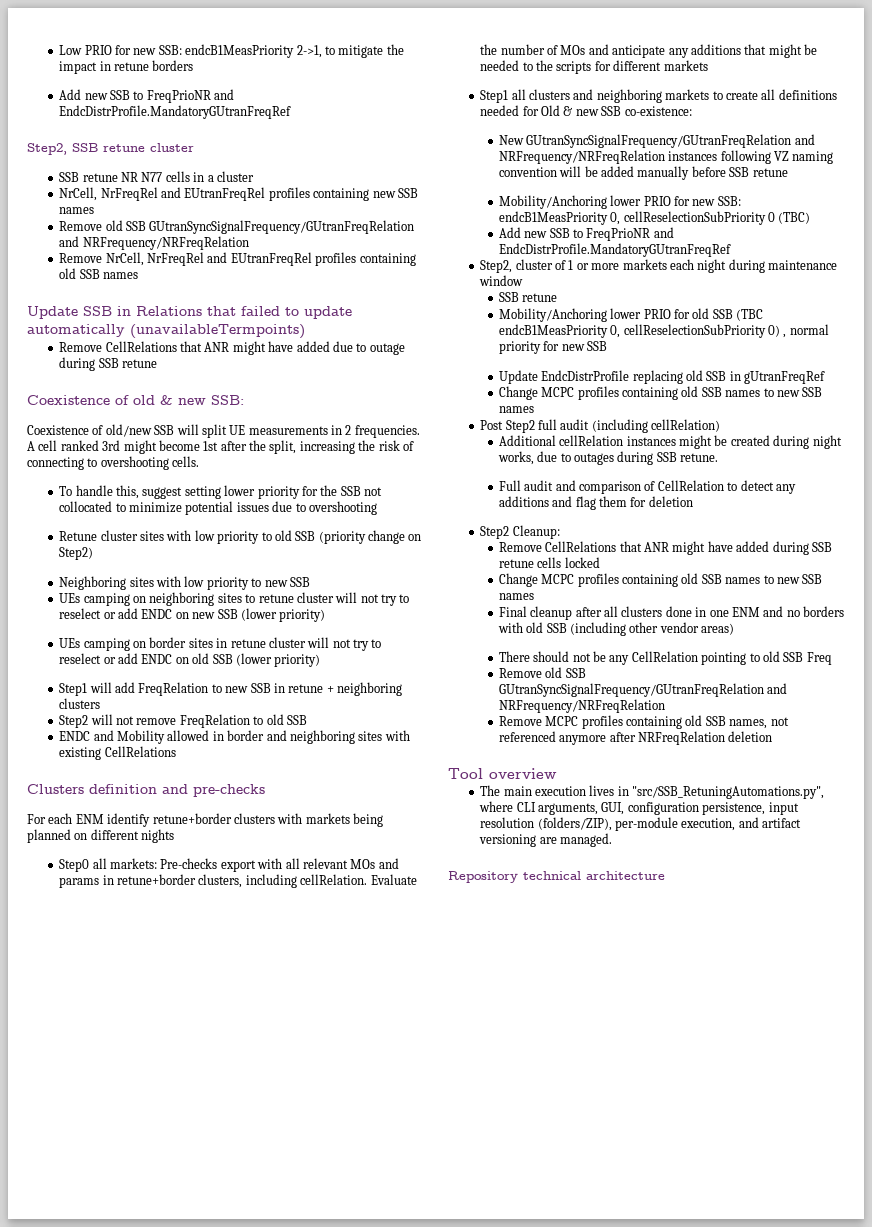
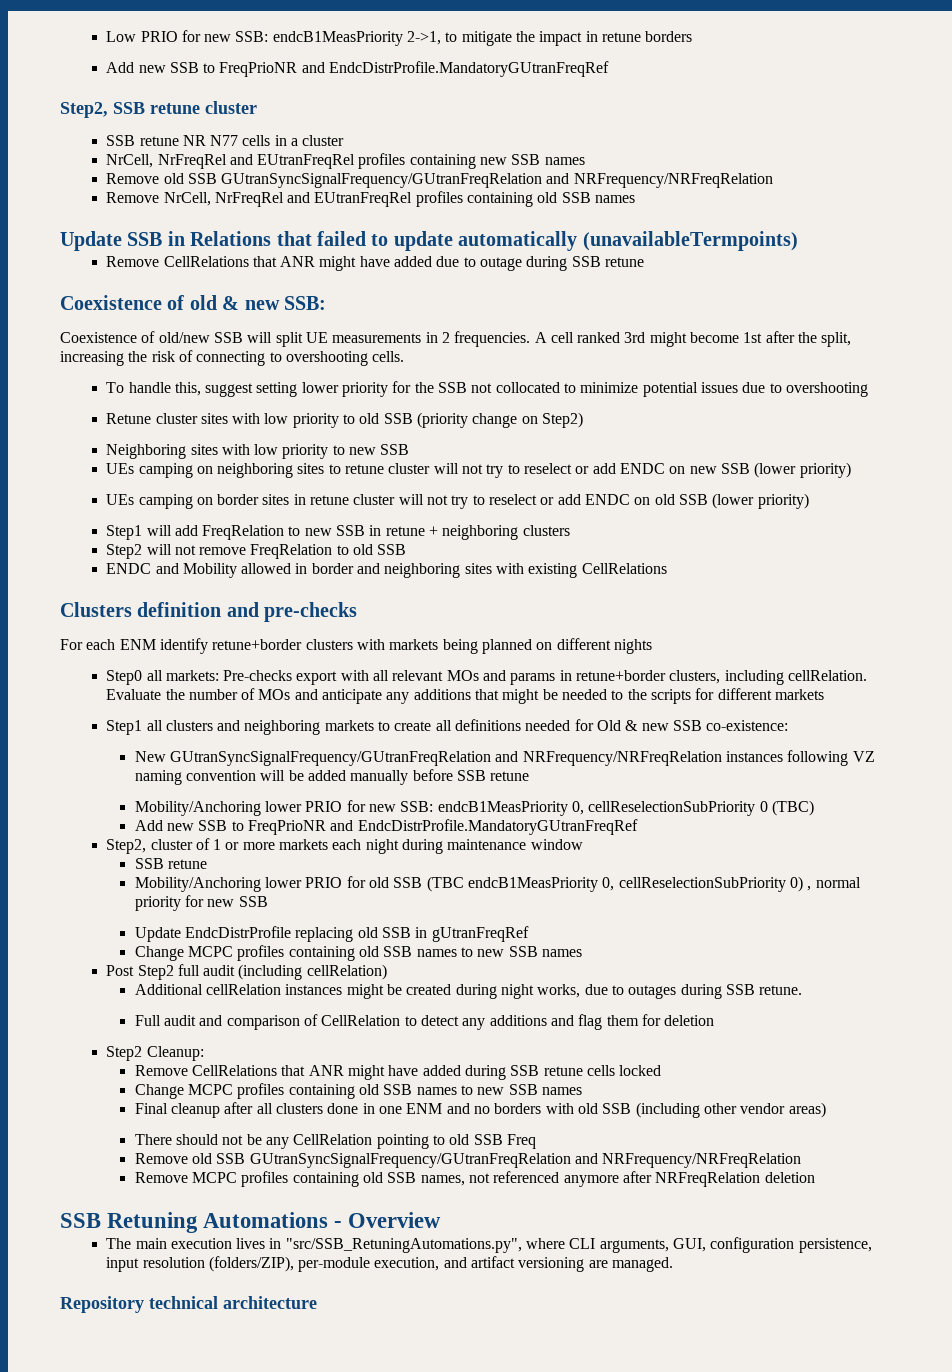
[448,768,557,779] Tool overview -> [60,1212,442,1233] SSB Retuning Automations - Overview

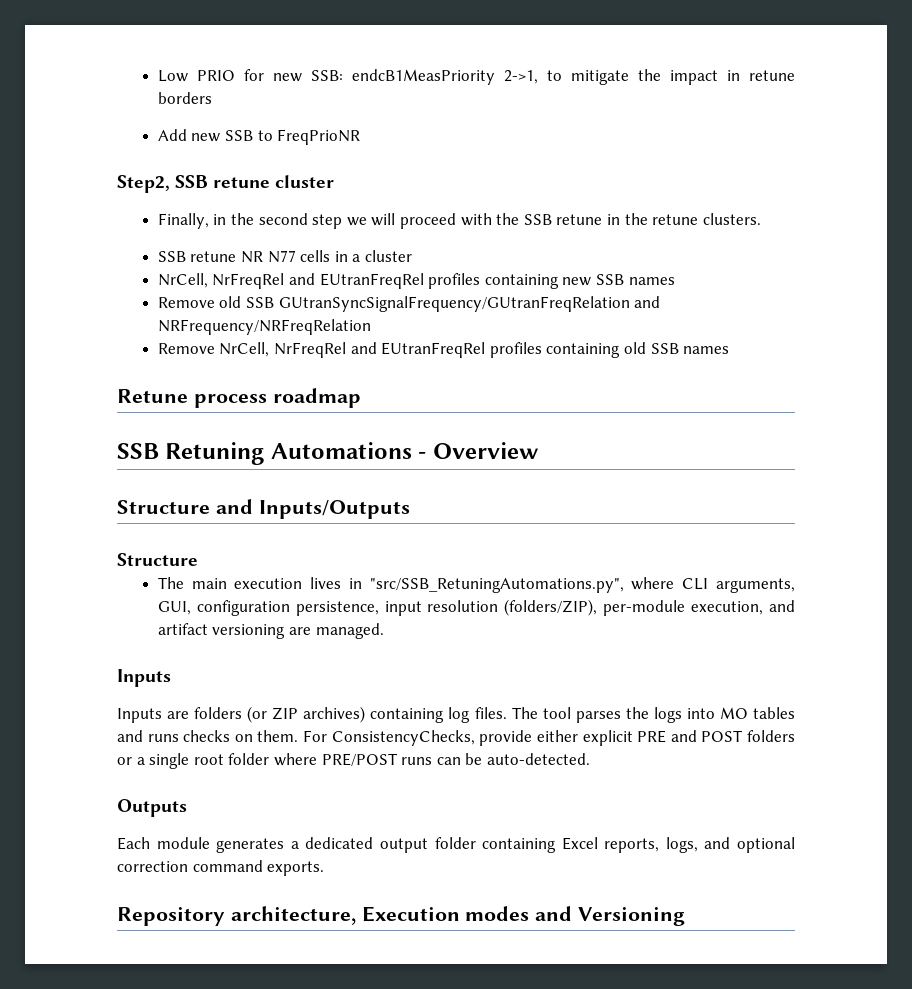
[301,61,610,77] and EndcDistrProfile.MandatoryGUtranFreqRef -> (361, 137) none
(257, 107) none -> [157,213,761,229] // Finally, in the second step we will proceed with the SSB retune in the retune clusters.
[60,231,798,251] [106,256,645,271] [60,295,326,310] [60,331,852,347] [60,350,405,366] [106,381,868,397] [106,412,584,428] [106,444,410,459] [106,462,851,478] [106,493,809,509] [106,525,570,540] [106,544,407,559] [106,563,667,578] [60,602,358,622] [60,638,652,654] [106,670,867,685] [106,688,824,704] [106,719,789,735] [134,750,875,766] [134,769,530,785] [134,800,814,816] [134,819,638,835] [106,838,583,854] [134,858,208,869] [134,876,861,892] [134,895,268,911] [134,926,529,942] [134,945,582,961] [106,964,387,980] [134,984,803,999] [134,1014,715,1030] [106,1046,204,1061] [134,1065,662,1080] [134,1083,582,1099] [134,1102,826,1118] [134,1134,536,1149] [134,1153,802,1168] [134,1171,815,1187] Update SSB in Relations that failed to update automatically (unavailableTermpoints) // Remove CellRelations that ANR might have added due to outage during SSB retune // Coexistence of old & new SSB: // Coexistence of old/new SSB will split UE measurements in 2 frequencies. A cell ranked 3rd might become 1st after the split, increasing the risk of connecting to overshooting cells. // To handle this, suggest setting lower priority for the SSB not collocated to minimize potential issues due to overshooting // Retune cluster sites with low priority to old SSB (priority change on Step2) // Neighboring sites with low priority to new SSB // UEs camping on neighboring sites to retune cluster will not try to reselect or add ENDC on new SSB (lower priority) // UEs camping on border sites in retune cluster will not try to reselect or add ENDC on old SSB (lower priority) // Step1 will add FreqRelation to new SSB in retune + neighboring clusters // Step2 will not remove FreqRelation to old SSB // ENDC and Mobility allowed in border and neighboring sites with existing CellRelations // Clusters definition and pre-checks // For each ENM identify retune+border clusters with markets being planned on different nights // Step0 all markets: Pre-checks export with all relevant MOs and params in retune+border clusters, including cellRelation. Evaluate the number of MOs and anticipate any additions that might be needed to the scripts for different markets // Step1 all clusters and neighboring markets to create all definitions needed for Old & new SSB co-existence: // New GUtranSyncSignalFrequency/GUtranFreqRelation and NRFrequency/NRFreqRelation instances following VZ naming convention will be added manually before SSB retune // Mobility/Anchoring lower PRIO for new SSB: endcB1MeasPriority 0, cellReselectionSubPriority 0 (TBC) // Add new SSB to FreqPrioNR and EndcDistrProfile.MandatoryGUtranFreqRef // Step2, cluster of 1 or more markets each night during maintenance window // SSB retune // Mobility/Anchoring lower PRIO for old SSB (TBC endcB1MeasPriority 0, cellReselectionSubPriority 0) , normal priority for new SSB // Update EndcDistrProfile replacing old SSB in gUtranFreqRef // Change MCPC profiles containing old SSB names to new SSB names // Post Step2 full audit (including cellRelation) // Additional cellRelation instances might be created during night works, due to outages during SSB retune. // Full audit and comparison of CellRelation to detect any additions and flag them for deletion // Step2 Cleanup: // Remove CellRelations that ANR might have added during SSB retune cells locked // Change MCPC profiles containing old SSB names to new SSB names // Final cleanup after all clusters done in one ENM and no borders with old SSB (including other vendor areas) // There should not be any CellRelation pointing to old SSB Freq // Remove old SSB GUtranSyncSignalFrequency/GUtranFreqRelation and NRFrequency/NRFreqRelation // Remove MCPC profiles containing old SSB names, not referenced anymore after NRFreqRelation deletion -> [117,388,361,408] Retune process roadmap
(442, 1220) none -> [117,499,410,519] [117,553,198,566] // Structure and Inputs/Outputs // Structure
[60,1296,317,1313] Repository technical architecture -> [117,669,171,687] [117,706,795,723] [117,730,795,746] [117,753,590,769] [117,799,187,817] [117,837,796,853] [117,860,325,876] [117,906,686,926] Inputs // Inputs are folders (or ZIP archives) containing log files. The tool parses the logs into MO tables and runs checks on them. For ConsistencyChecks, provide either explicit PRE and POST folders or a single root folder where PRE/POST runs can be auto-detected. // Outputs // Each module generates a dedicated output folder containing Excel reports, logs, and optional correction command exports. // Repository architecture, Execution modes and Versioning

